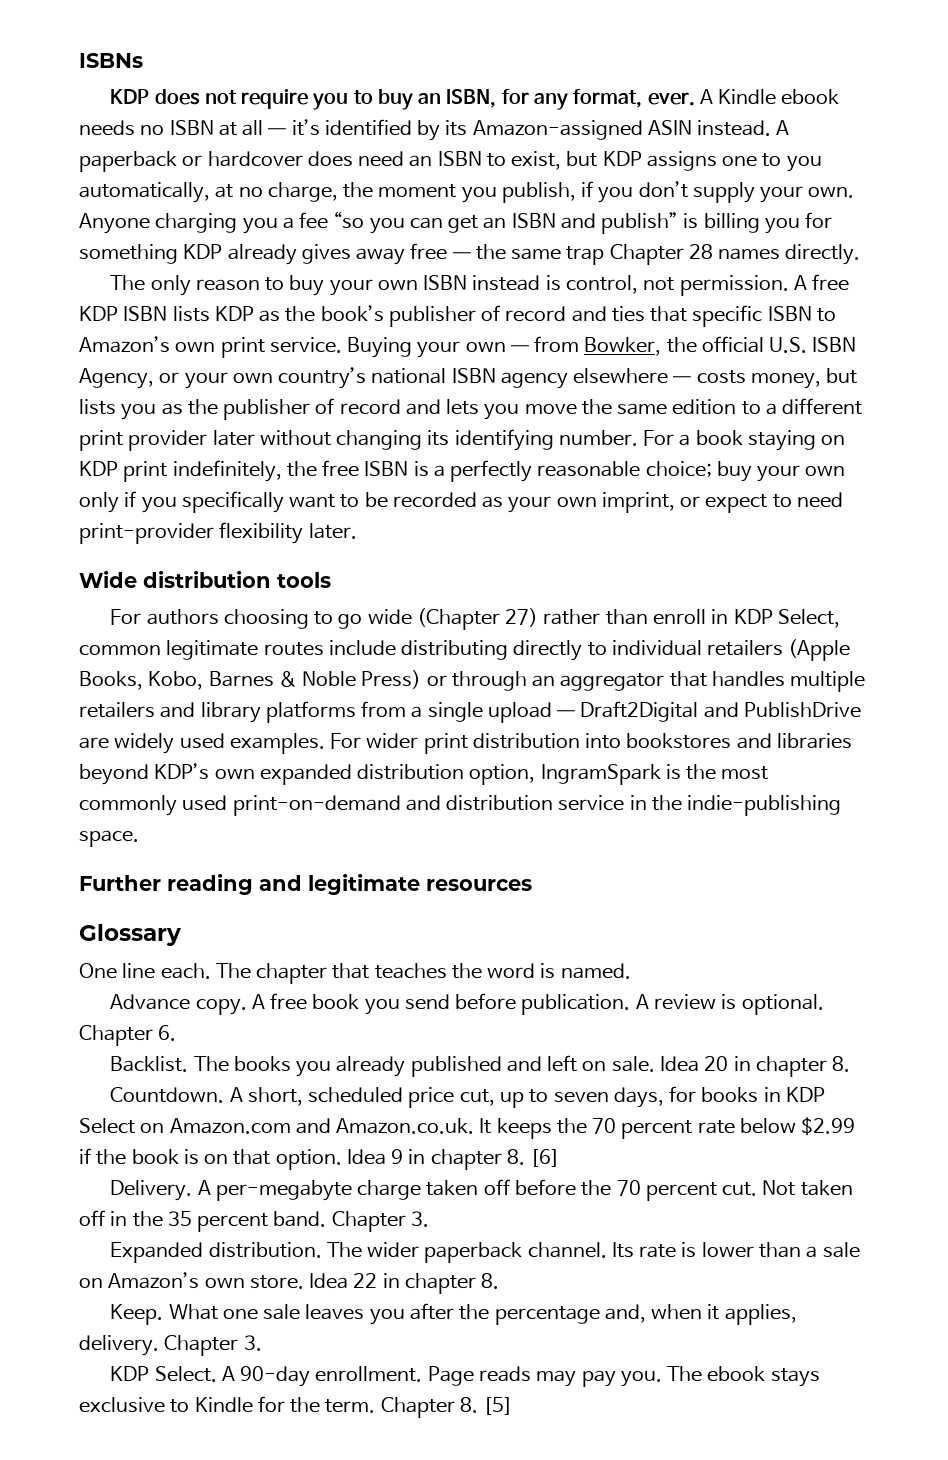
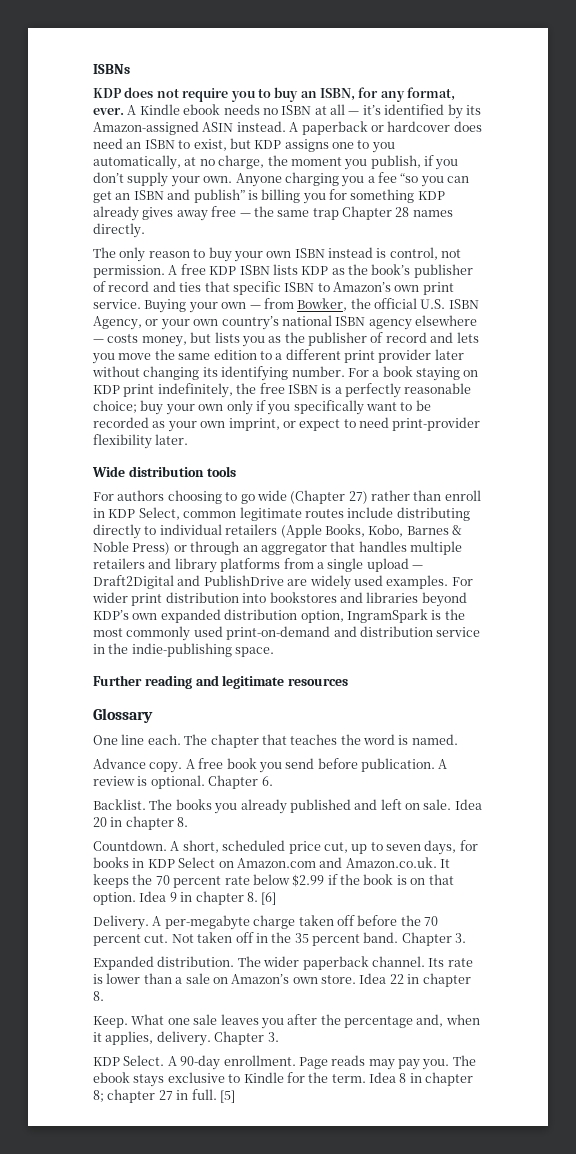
[380,1397,478,1418] Chapter 8. -> [369,1072,474,1086] [93,1089,217,1103] Idea 8 in chapter 8; chapter 27 in full.

